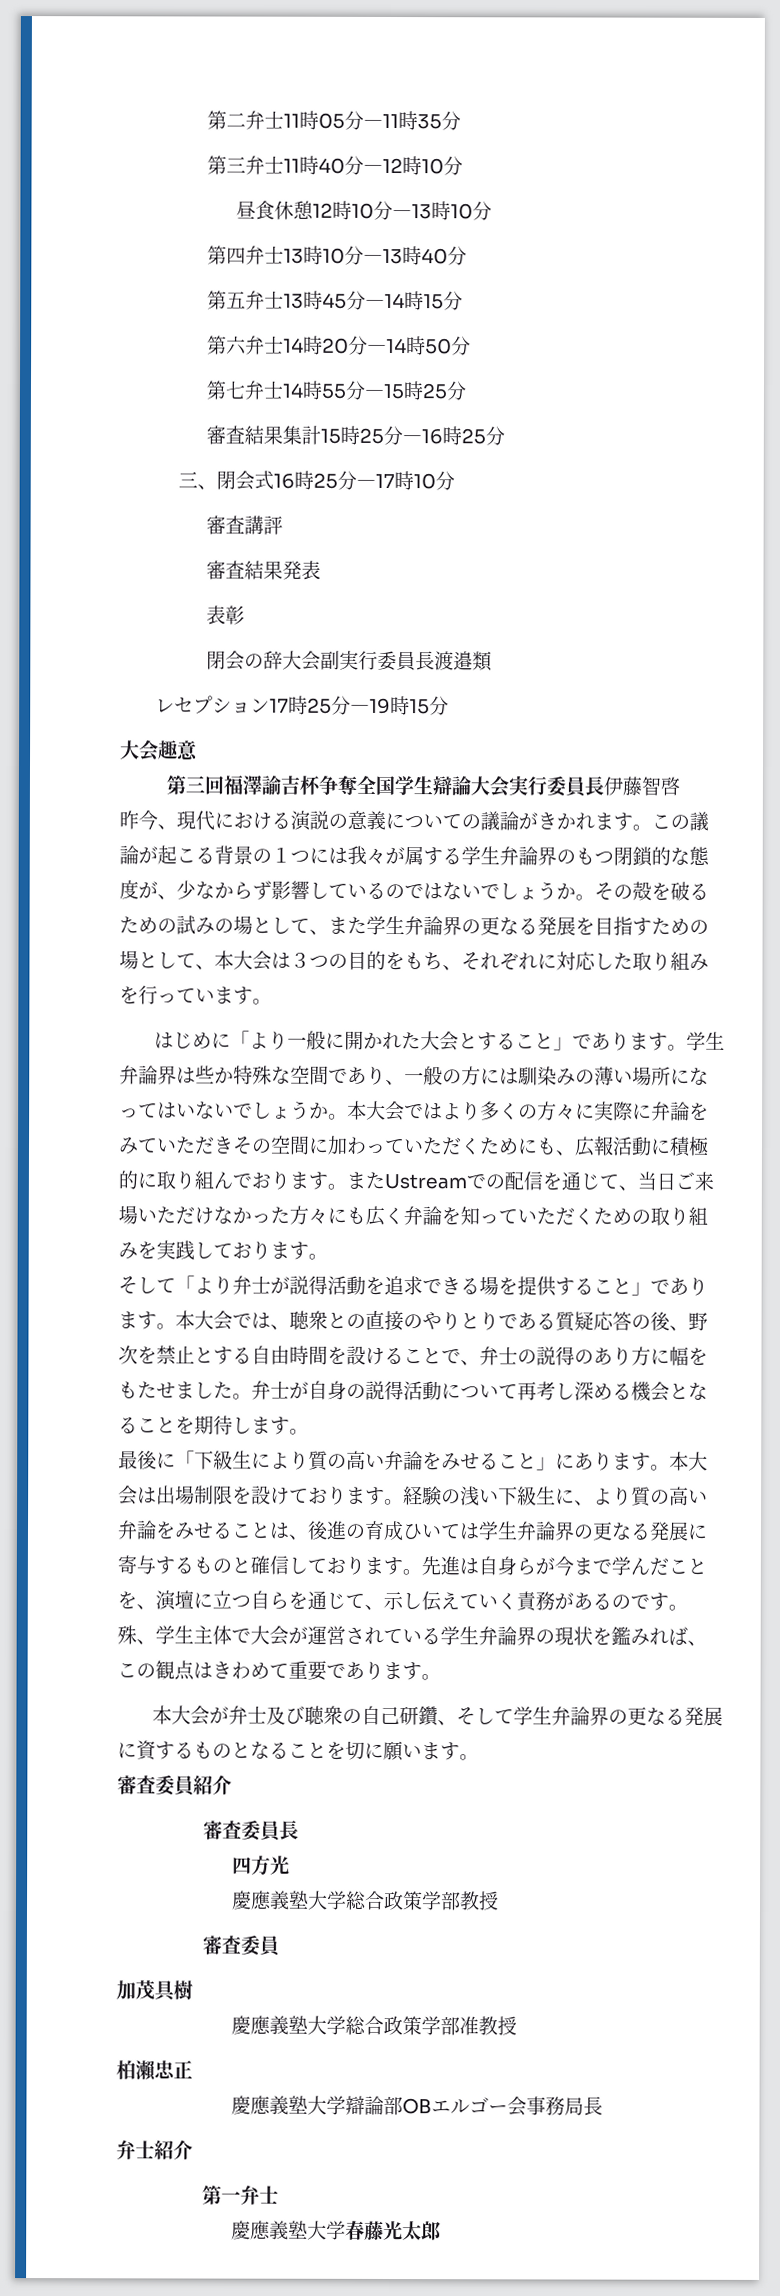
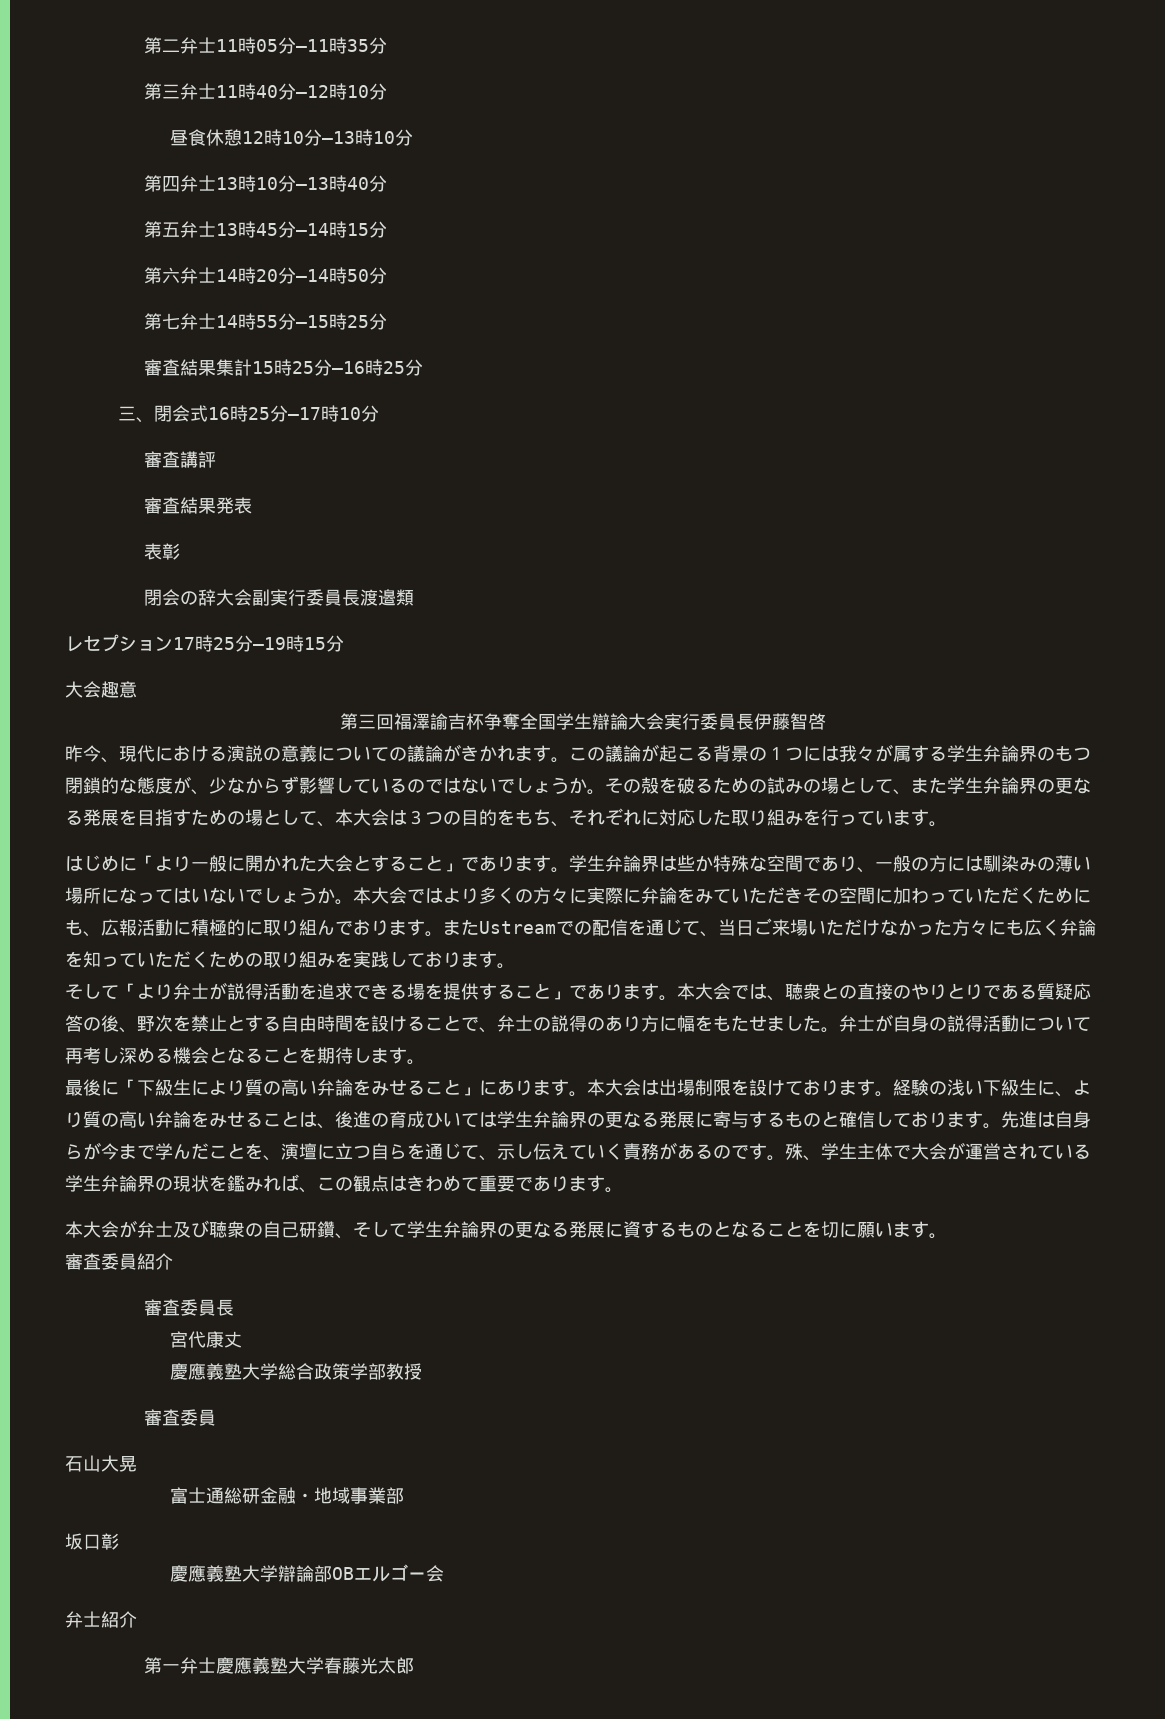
[232,1855,291,1876] 四方光 -> [170,1331,243,1348] 宮代康丈
[116,1980,193,2002] [231,2015,518,2036] [116,2060,193,2081] 加茂具樹 // 慶應義塾大学総合政策学部准教授 // 柏瀨忠正 -> [65,1455,137,1472] [170,1487,405,1504] [65,1533,119,1550] 石山大晃 // 富士通総研金融・地域事業部 // 坂口彰
[526,2096,604,2116] 事務局長 -> (445, 1573) none
(280, 2194) // -> (216, 1665) none

